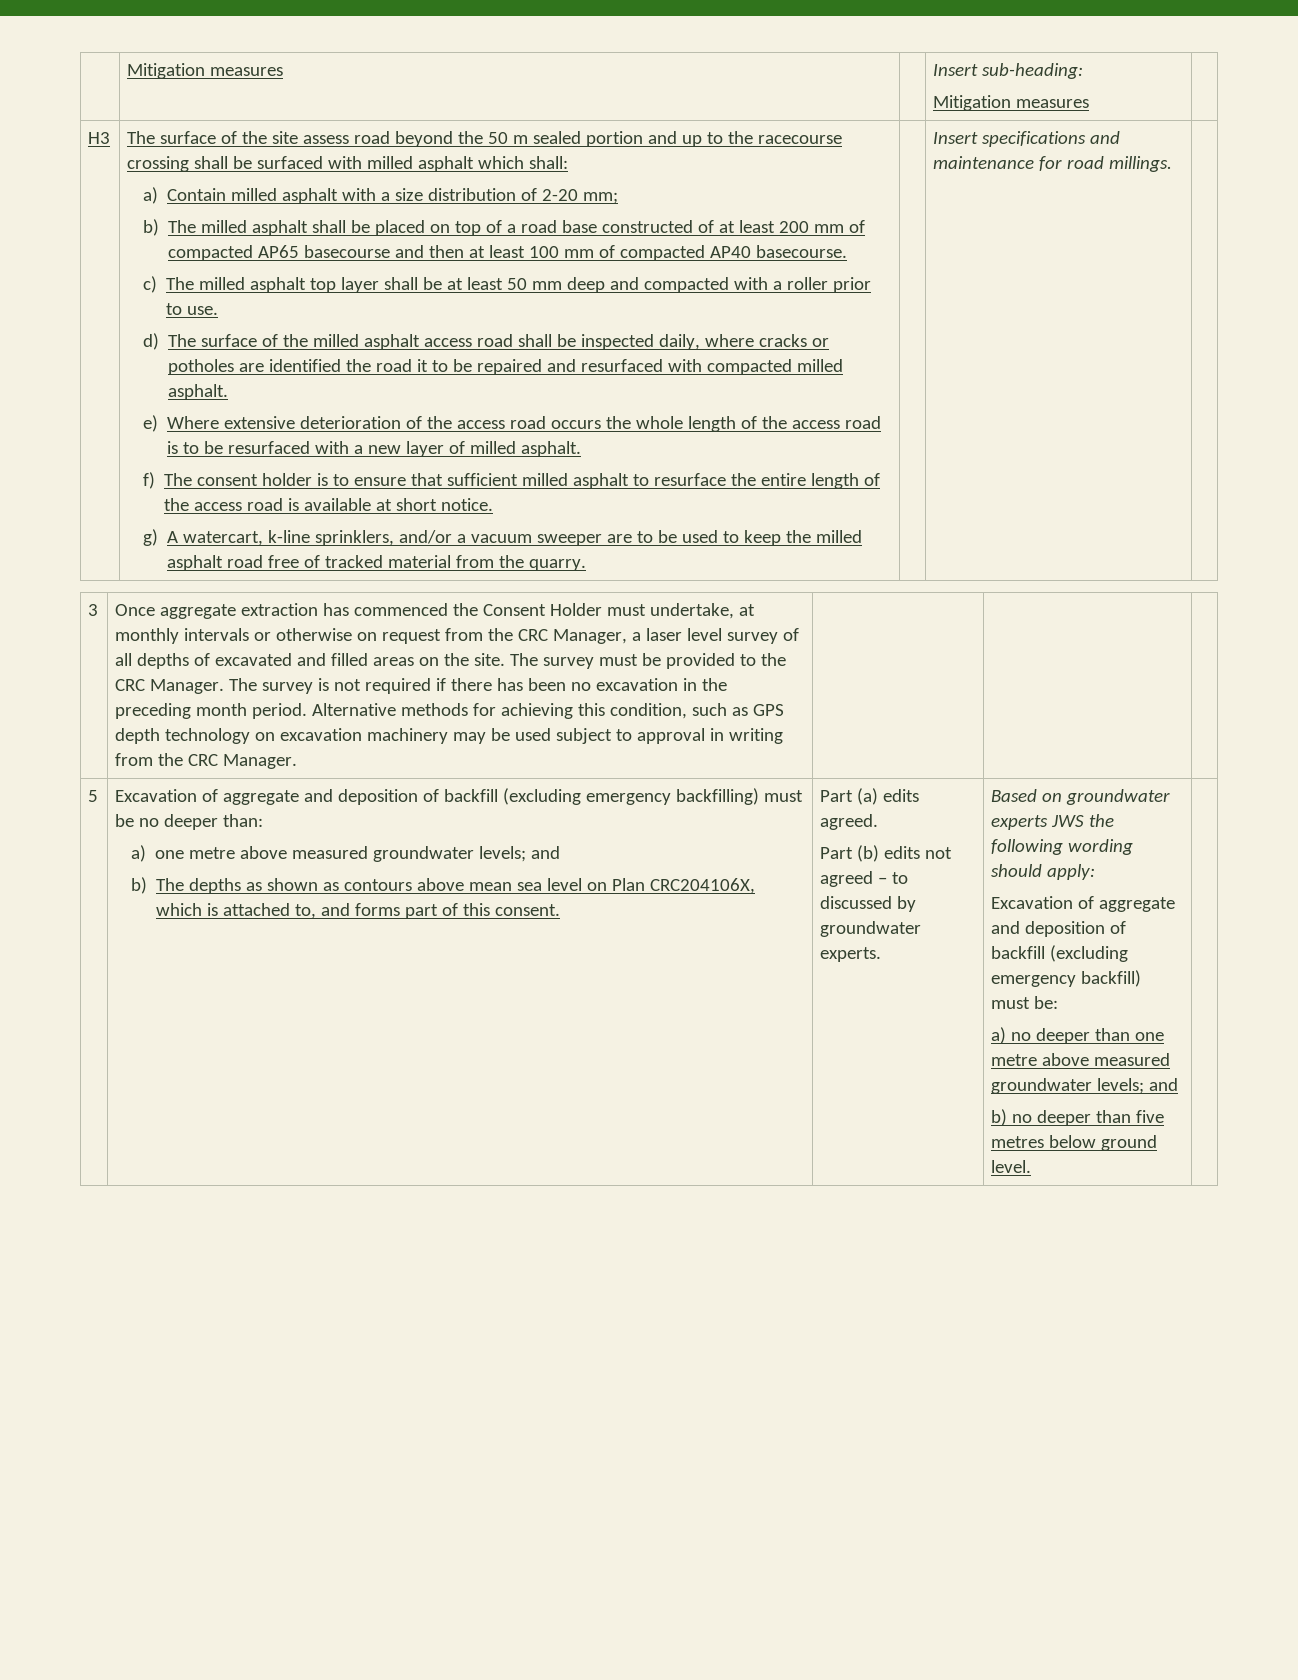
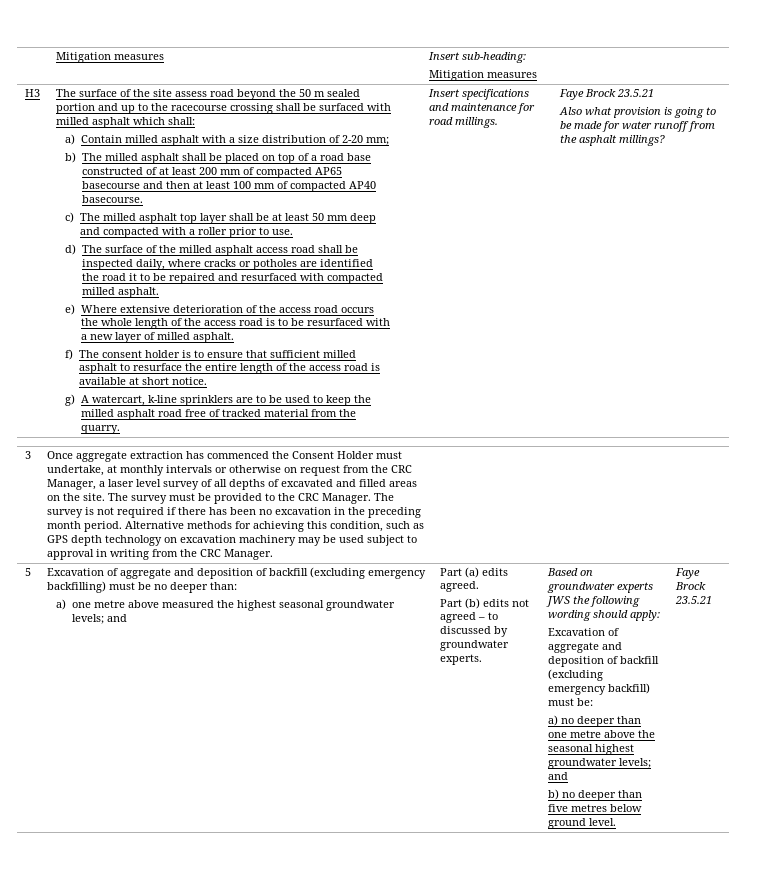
[314,530,602,546] sprinklers, and/or a vacuum sweeper -> [179,395,233,406] sprinklers
(1173, 164) none -> [558,89,654,100] [558,107,716,118] [559,121,715,132] [559,135,665,146] Faye Brock 23.5.21 // Also what provision is going to be made for water runoff from the asphalt millings?
[372,846,560,862] [130,877,755,894] [155,903,560,919] groundwater levels; and // b) The depths as shown as contours above mean sea level on Plan CRC204106X, which is attached to, and forms part of this consent. -> [216,600,395,611] [71,614,127,624] the highest seasonal groundwater levels; and
[1094,1053,1171,1066] measured -> [637,730,655,738] [547,744,634,755] the seasonal highest
(1032, 1166) none -> [674,568,700,579] [674,582,706,590] [674,596,712,604] Faye Brock 23.5.21

